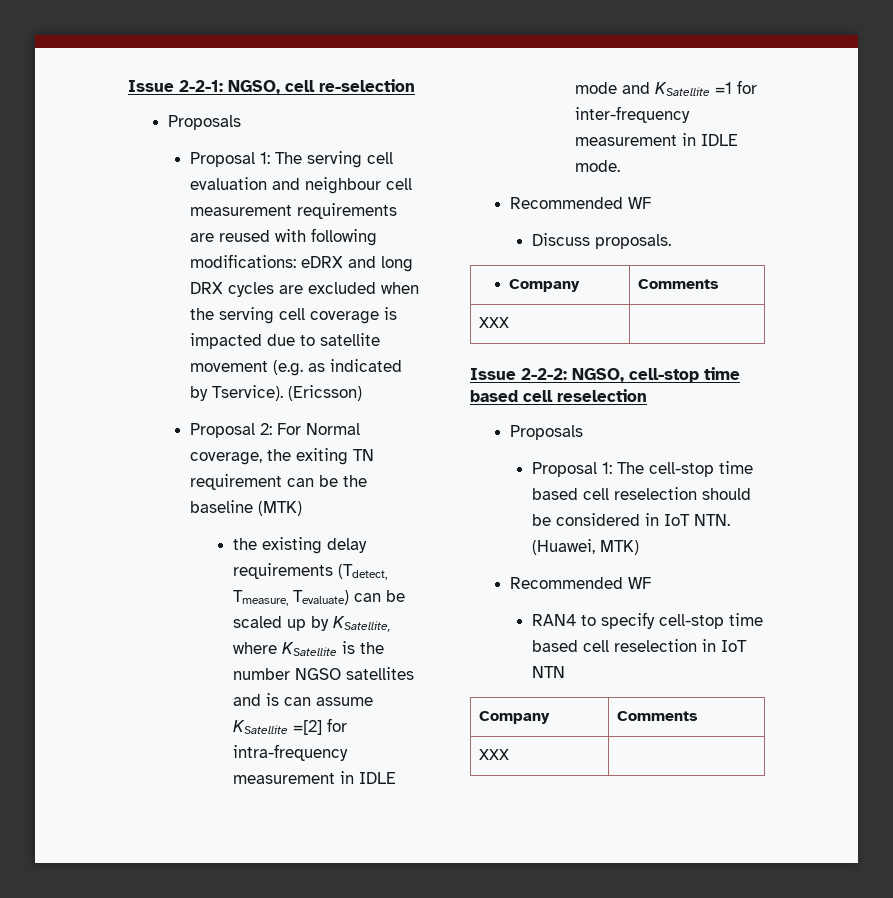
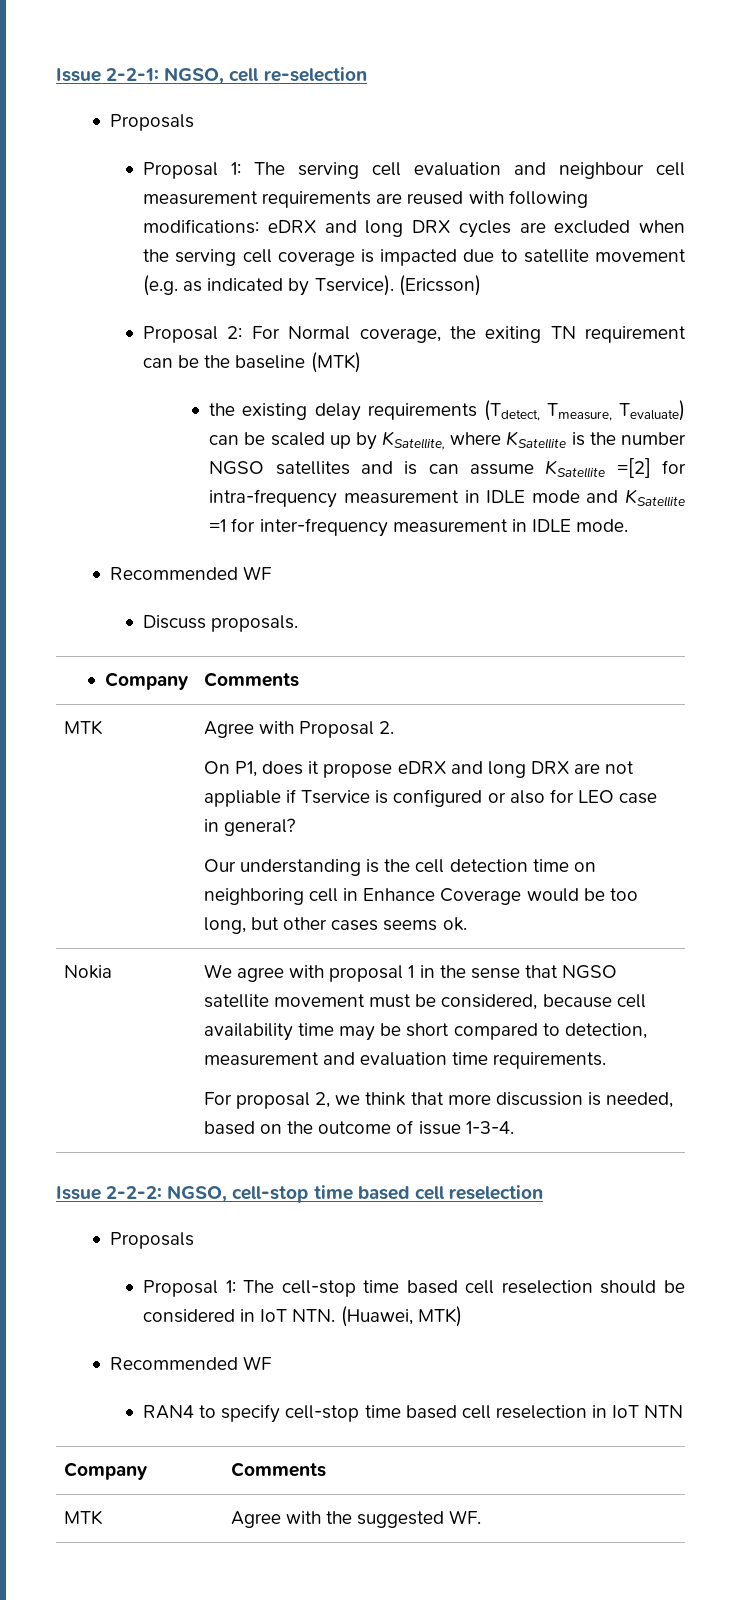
[478,317,509,328] XXX | -> [63,720,103,735] [203,721,395,738] [203,761,635,778] [203,789,658,807] [203,818,296,836] [203,859,596,876] [203,888,638,905] [203,917,467,934] [63,965,112,979] [203,964,618,982] [203,994,646,1010] [203,1023,647,1041] [203,1052,607,1069] [203,1092,674,1109] [203,1120,514,1135] MTK | Agree with Proposal 2. // On P1, does it propose eDRX and long DRX are not appliable if Tservice is configured or also for LEO case in general? // Our understanding is the cell detection time on neighboring cell in Enhance Coverage would be too long, but other cases seems ok. // Nokia | We agree with proposal 1 in the sense that NGSO satellite movement must be considered, because cell availability time may be short compared to detection, measurement and evaluation time requirements. // For proposal 2, we think that more discussion is needed, based on the outcome of issue 1-3-4.
[478,749,509,760] XXX | -> [63,1510,103,1525] [230,1510,482,1528] MTK | Agree with the suggested WF.

